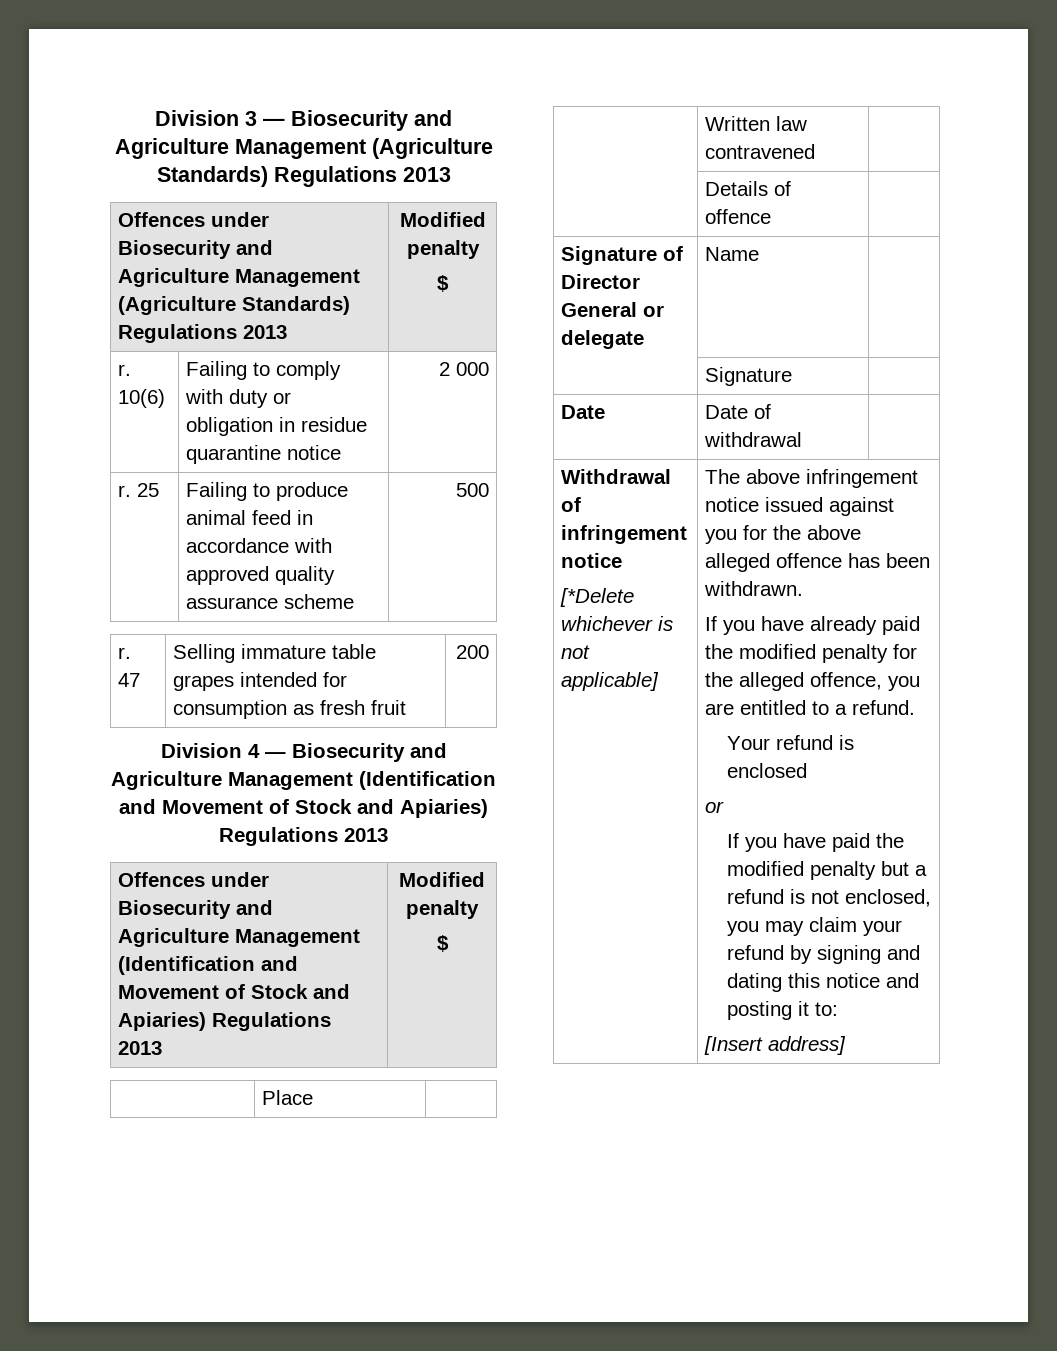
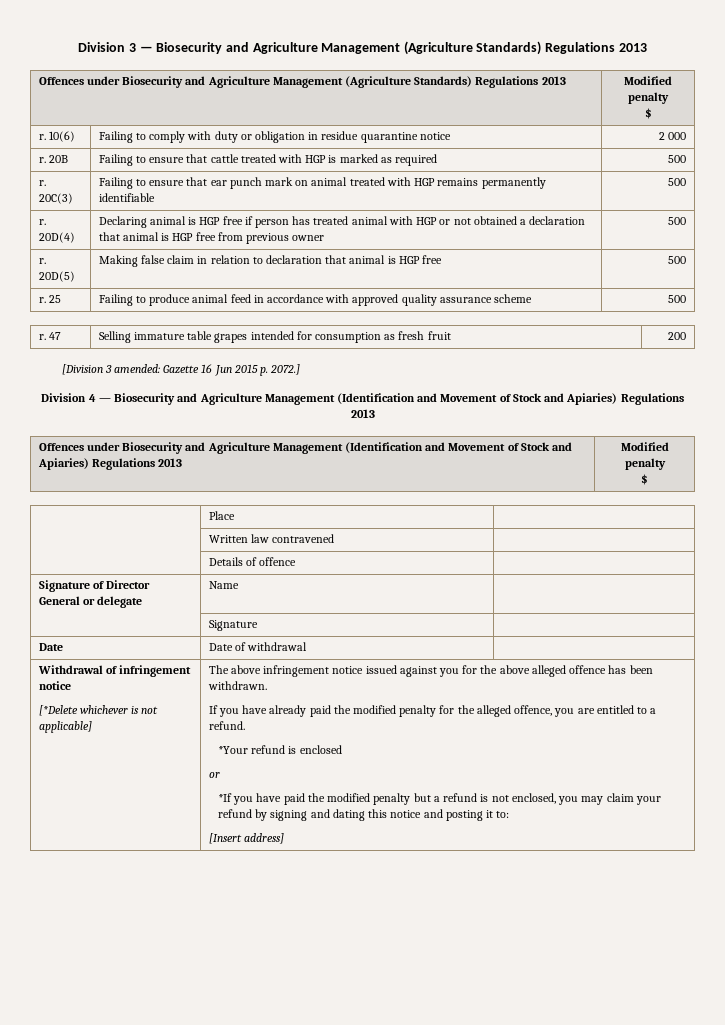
(489, 369) none -> [38,155,68,163] [98,154,438,166] [668,155,687,163] [38,180,46,186] [38,193,73,204] [98,177,546,189] [98,193,155,202] [668,178,687,186] [38,219,46,225] [38,232,75,243] [98,216,586,228] [98,232,325,244] [668,217,687,225] [38,258,46,264] [38,271,75,282] [98,255,443,267] [668,256,687,264] // r. 20B | Failing to ensure that cattle treated with HGP is marked as required | 500 // r. 20C(3) | Failing to ensure that ear punch mark on animal treated with HGP remains permanently identifiable | 500 // r. 20D(4) | Declaring animal is HGP free if person has treated animal with HGP or not obtained a declaration that animal is HGP free from previous owner | 500 // r. 20D(5) | Making false claim in relation to declaration that animal is HGP free | 500
(489, 652) none -> [61,364,301,376] // [Division 3 amended: Gazette 16 Jun 2015 p. 2072.]
[727,736,771,750] Your -> [217,746,248,754] *Your
[727,833,740,848] If -> [217,793,232,802] *If

